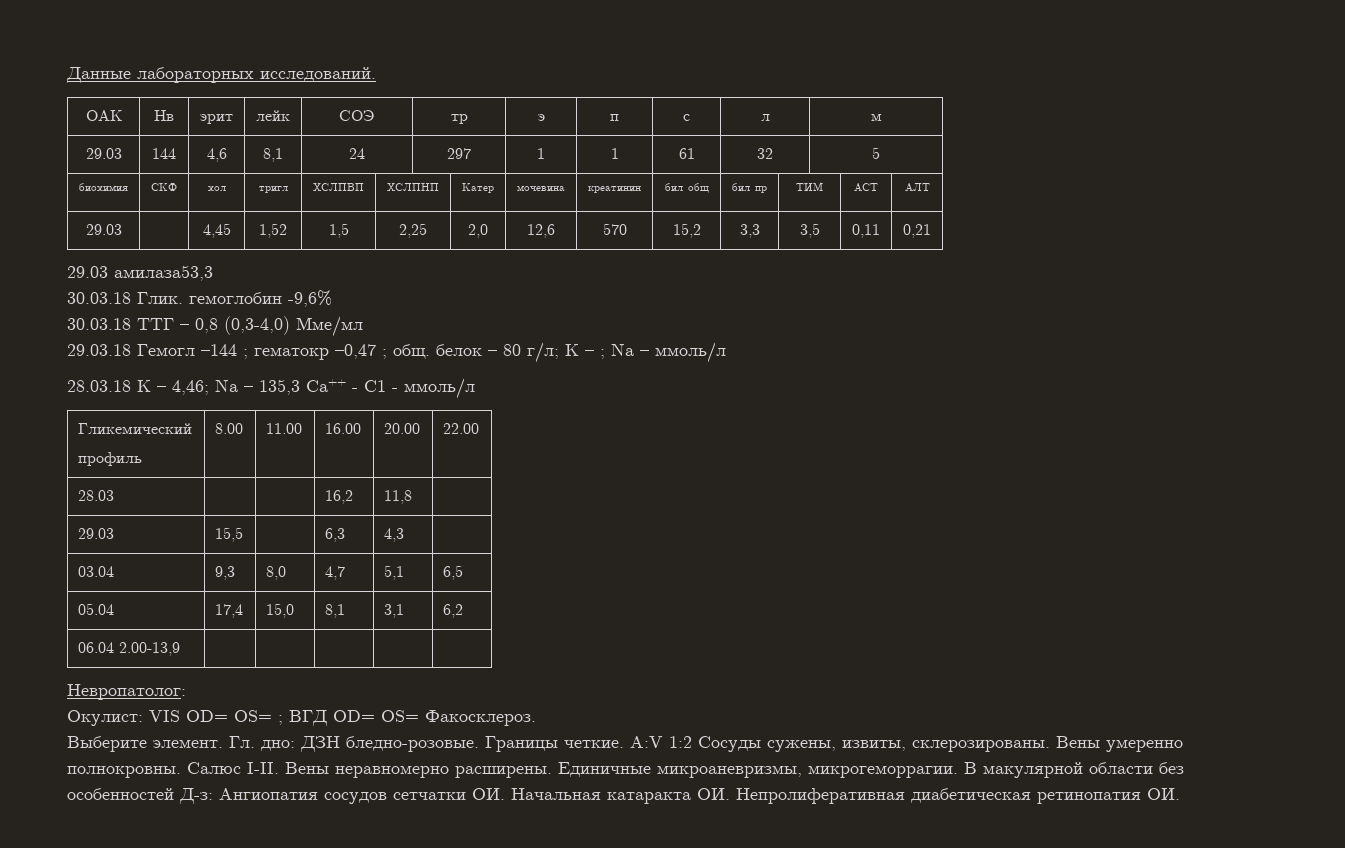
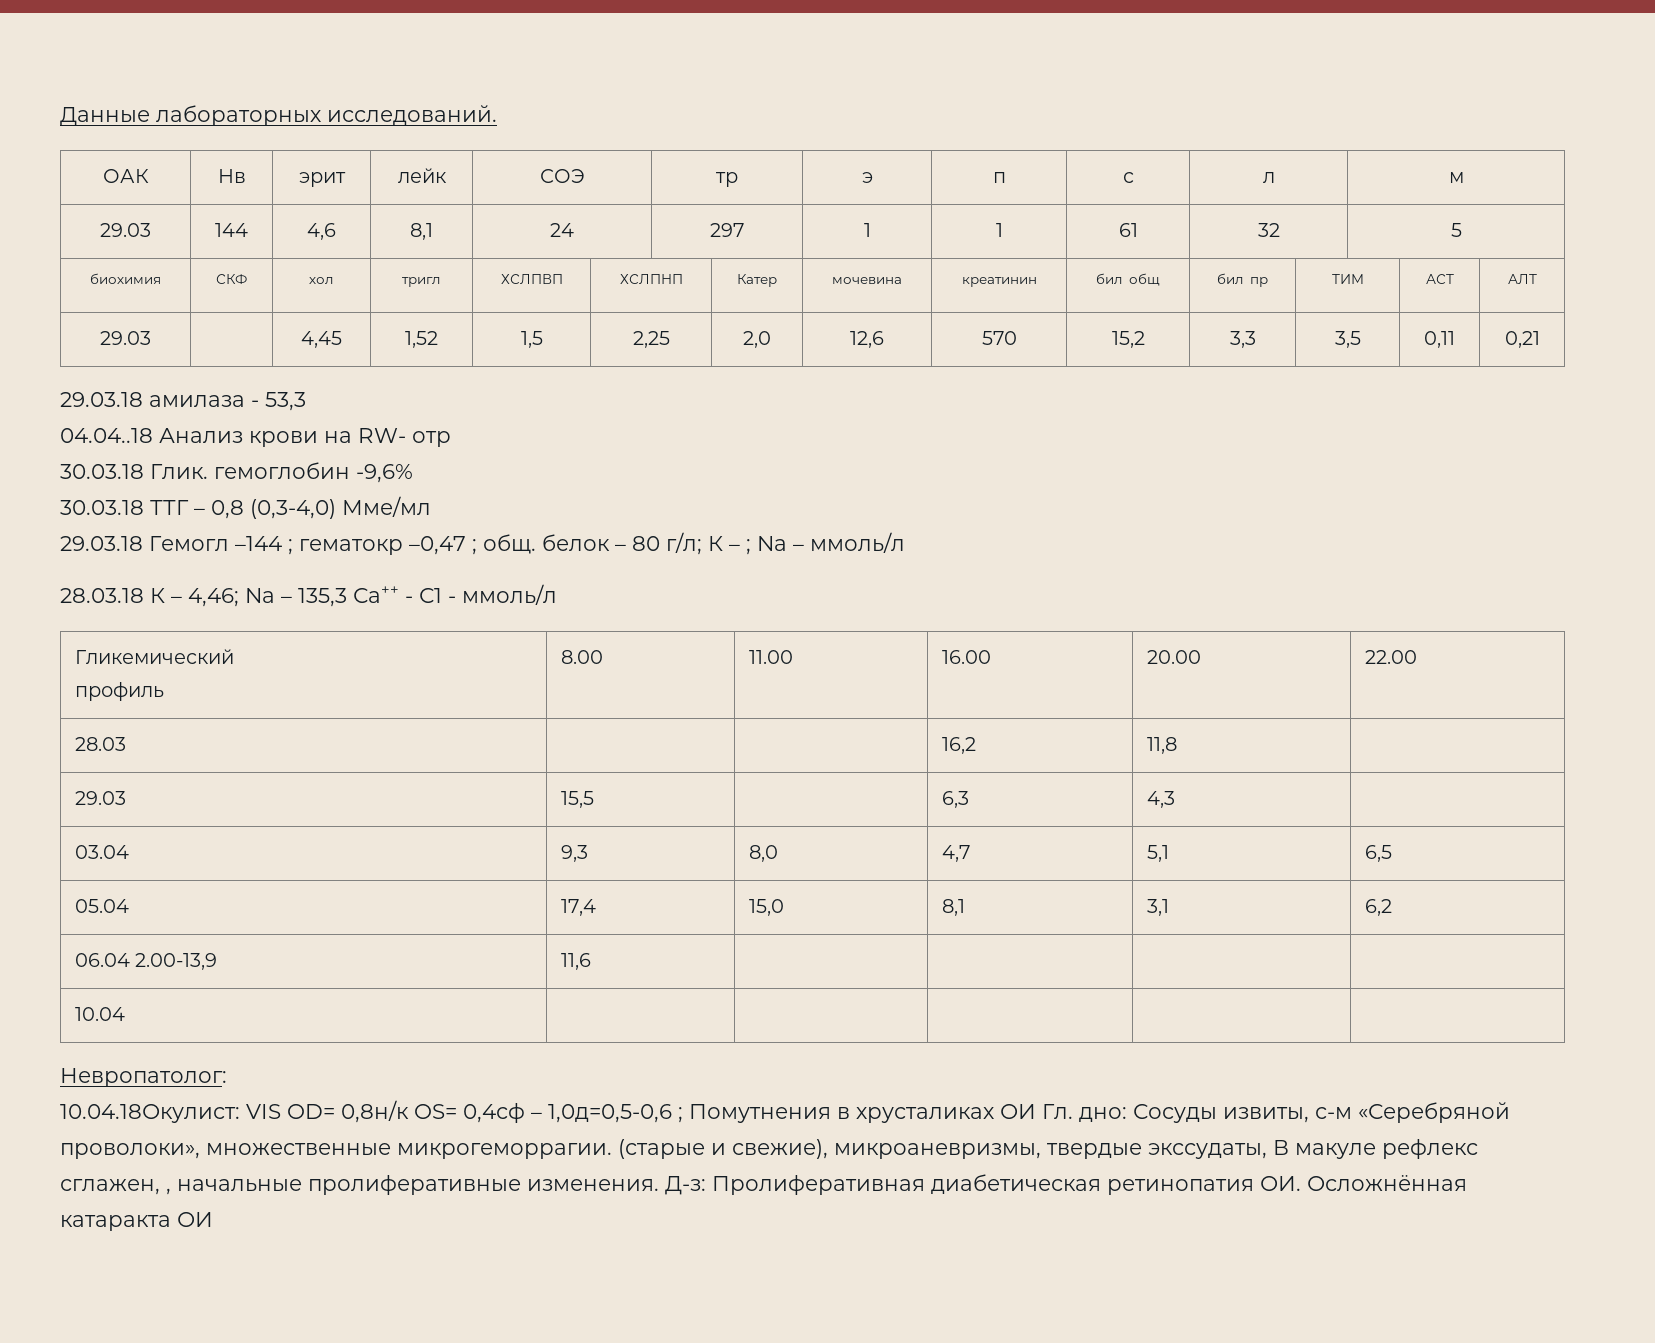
[67,265,213,281] 29.03 амилаза53,3 -> [60,392,306,411] [60,428,451,447] 29.03.18 амилаза - 53,3 // 04.04..18 Анализ крови на RW- отр
(181, 649) none -> [561,953,592,970] [75,1007,126,1021] | 11,6 | | | | // 10.04
[67,710,143,726] Окулист: -> [60,1104,240,1123] 10.04.18Окулист:
[234,710,536,726] [67,736,1183,752] [67,762,1184,778] [67,788,1180,804] OS= ; ВГД OD= OS= Факосклероз. // Выберите элемент. Гл. дно: ДЗН бледно-розовые. Границы четкие. А:V 1:2 Сосуды сужены, извиты, склерозированы. Вены умеренно полнокровны. Салюс I-II. Вены неравномерно расширены. Единичные микроаневризмы, микрогеморрагии. В макулярной области без особенностей Д-з: Ангиопатия сосудов сетчатки ОИ. Начальная катаракта ОИ. Непролиферативная диабетическая ретинопатия ОИ. -> [341,1100,1510,1123] [60,1139,1478,1159] [60,1174,1467,1195] [60,1212,213,1231] 0,8н/к OS= 0,4сф – 1,0д=0,5-0,6 ; Помутнения в хрусталиках ОИ Гл. дно: Сосуды извиты, с-м «Серебряной проволоки», множественные микрогеморрагии. (старые и свежие), микроаневризмы, твердые экссудаты, В макуле рефлекс сглажен, , начальные пролиферативные изменения. Д-з: Пролиферативная диабетическая ретинопатия ОИ. Осложнённая катаракта ОИ

